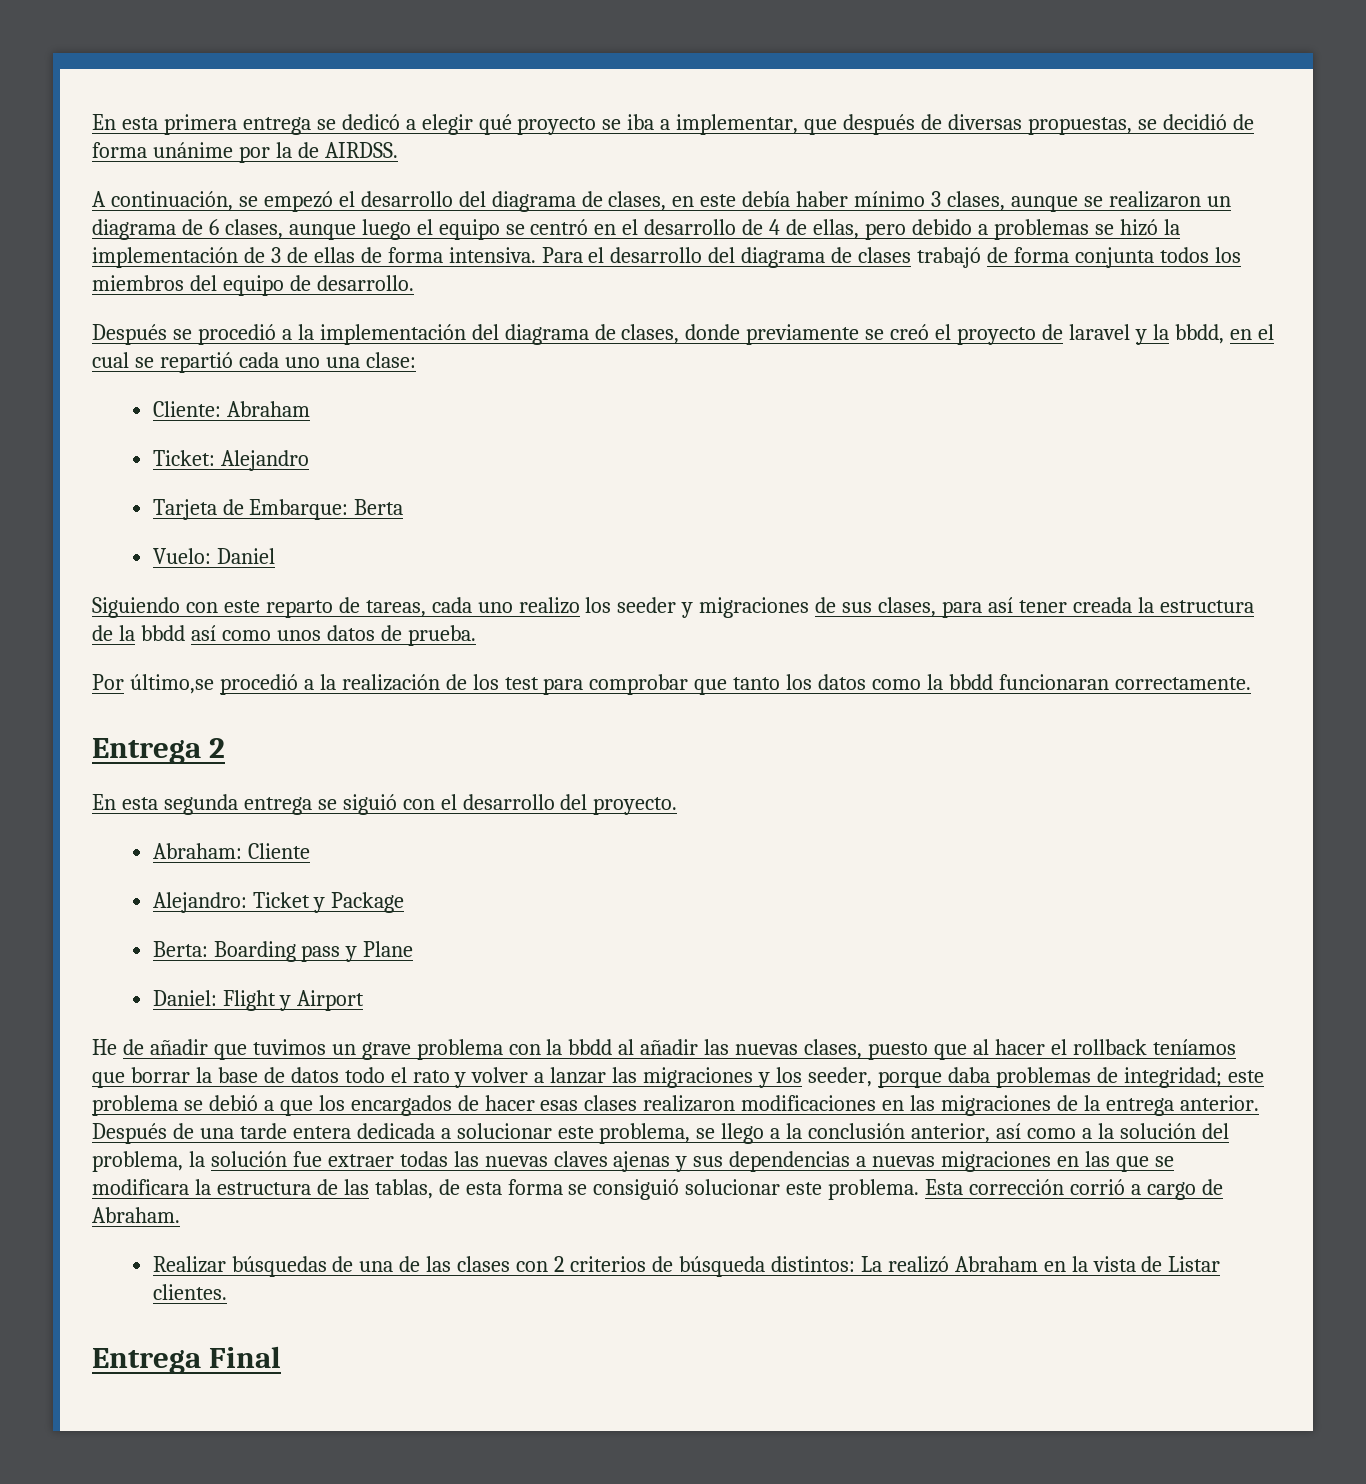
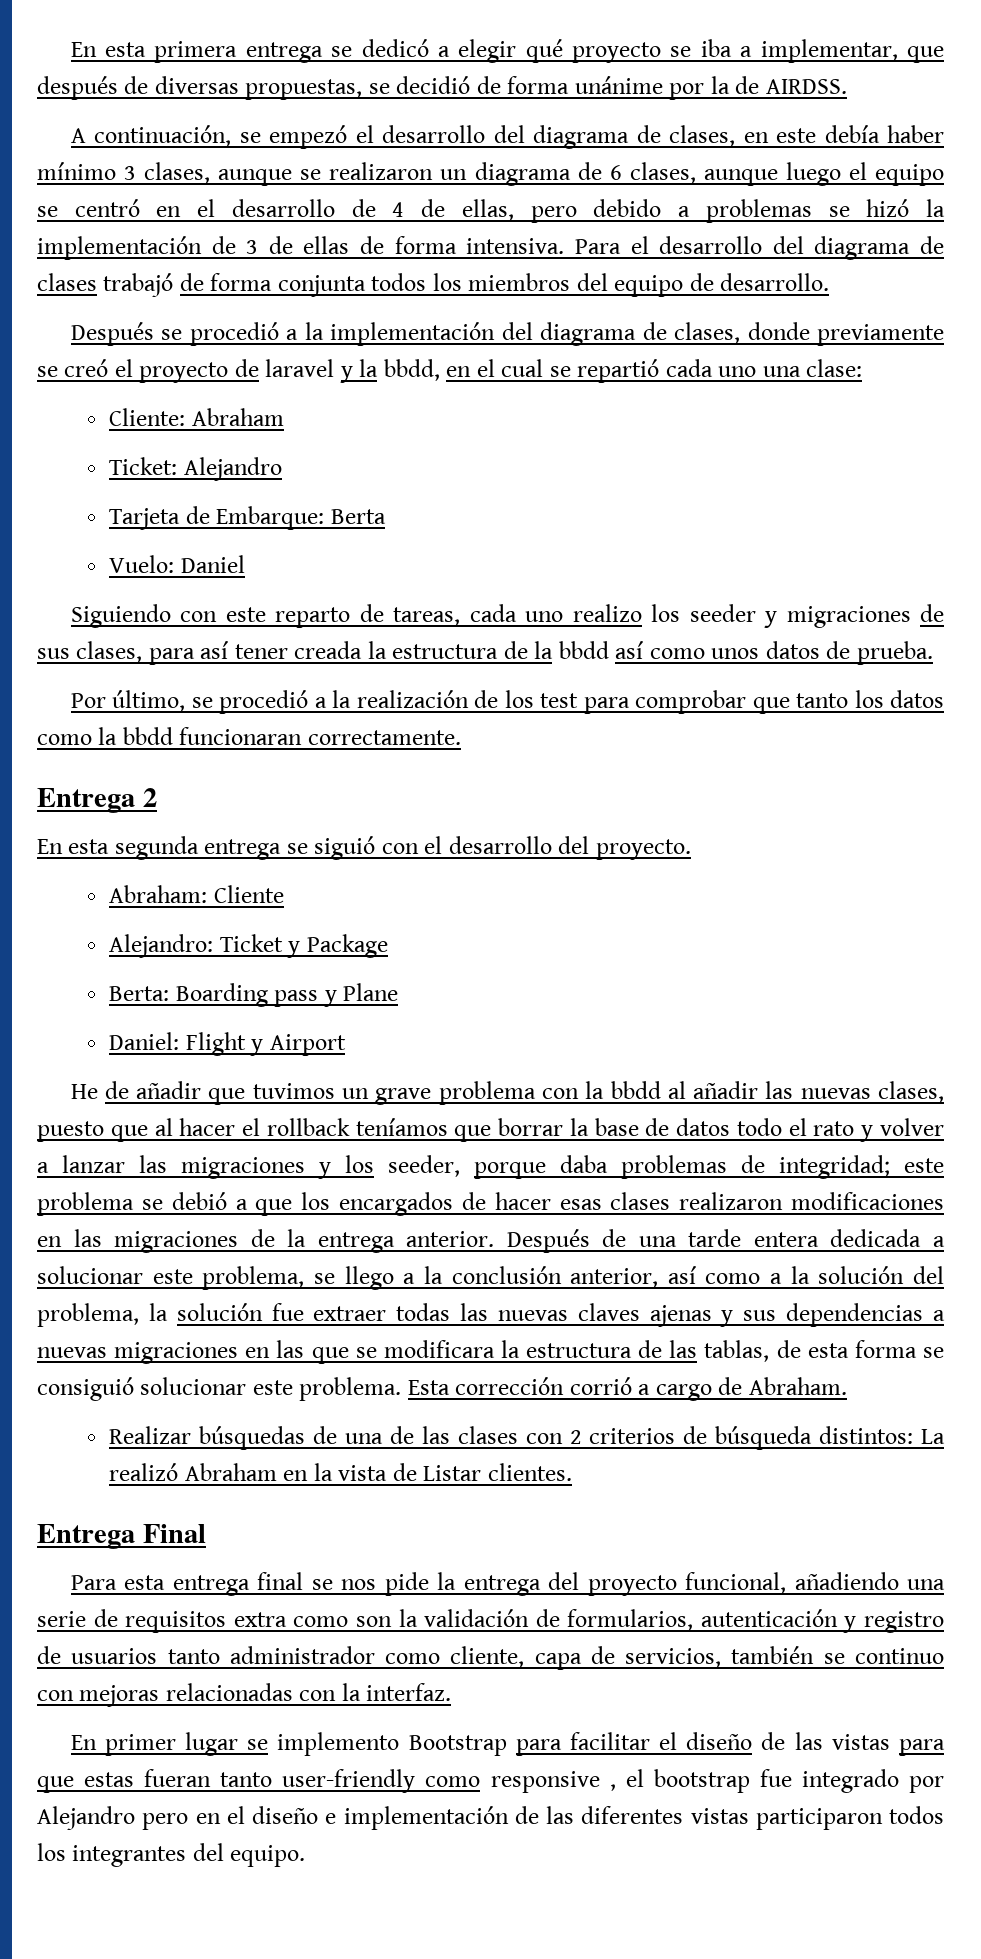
[129,674,214,694] último,se -> [112,690,213,712] último, se
(282, 1357) none -> [70,1572,945,1596] [37,1609,945,1633] [37,1646,944,1670] [37,1683,452,1707] [70,1732,946,1756] [37,1769,945,1793] [37,1806,944,1830] [37,1843,306,1867] // Para esta entrega final se nos pide la entrega del proyecto funcional, añadiendo una serie de requisitos extra como son la validación de formularios, autenticación y registro de usuarios tanto administrador como cliente, capa de servicios, también se continuo con mejoras relacionadas con la interfaz. // En primer lugar se implemento Bootstrap para facilitar el diseño de las vistas para que estas fueran tanto user-friendly como responsive , el bootstrap fue integrado por Alejandro pero en el diseño e implementación de las diferentes vistas participaron todos los integrantes del equipo.

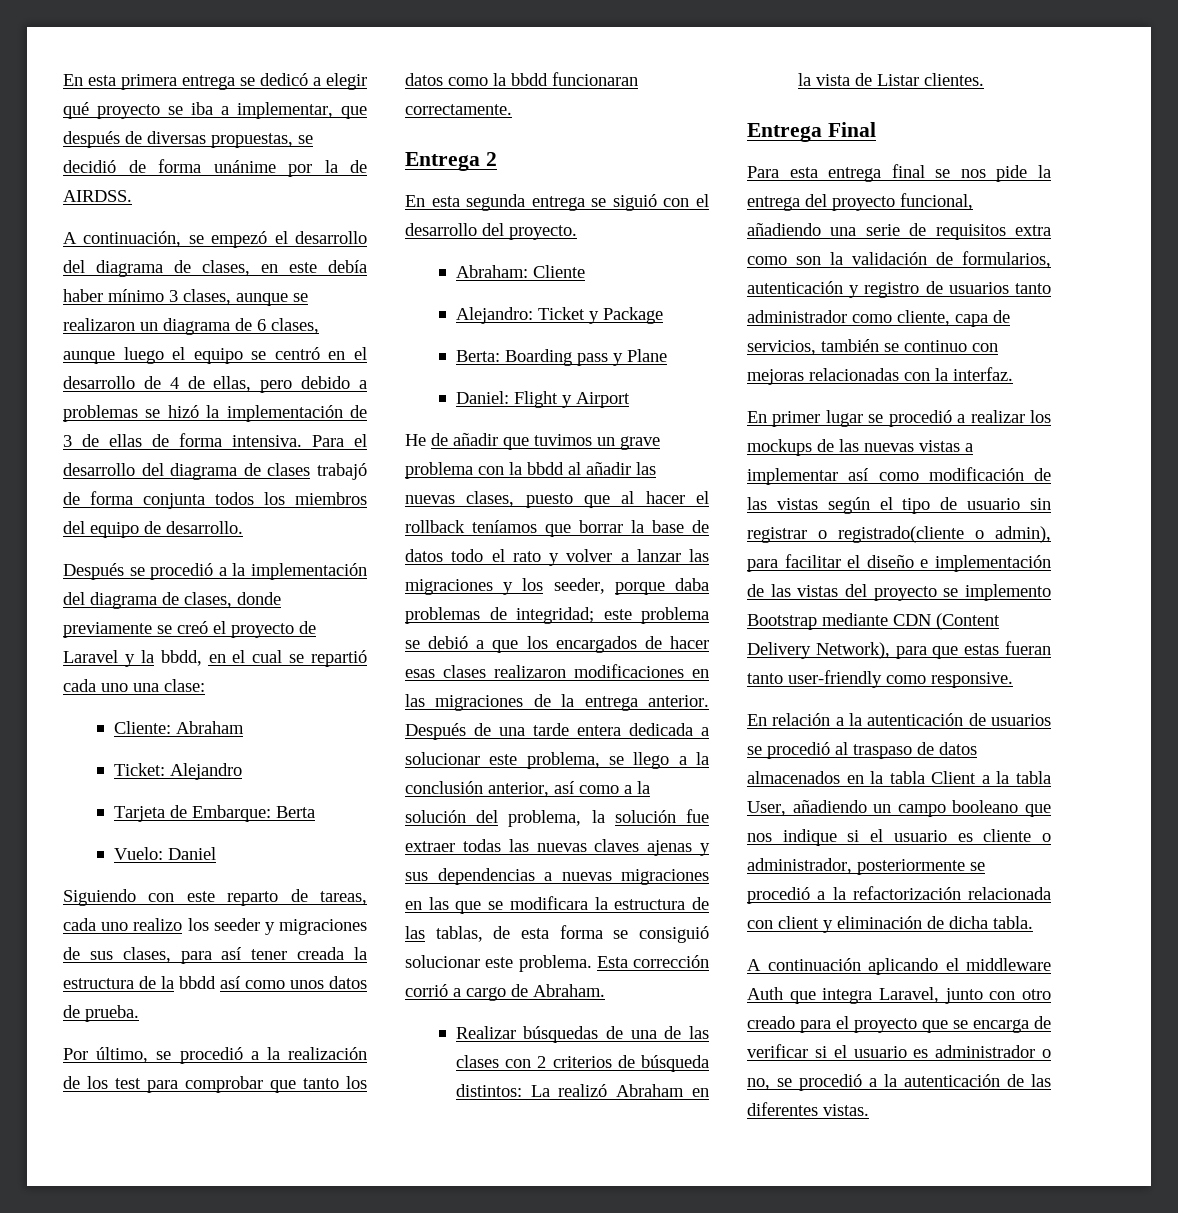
[265,359,335,377] laravel -> [63,650,118,663] Laravel
[277,1732,507,1756] implemento Bootstrap -> [888,410,1051,427] [747,439,973,456] [747,467,1051,485] [747,497,1051,514] [747,526,1051,543] procedió a realizar los mockups de las nuevas vistas a implementar así como modificación de las vistas según el tipo de usuario sin registrar o registrado(cliente o admin),
[761,1732,890,1750] de las vistas -> [920,555,1051,572] [747,584,1051,601] [747,613,1000,630] [747,642,890,659] e implementación de las vistas del proyecto se implemento Bootstrap mediante CDN (Content Delivery Network),
[490,1769,945,1793] [37,1806,944,1830] [37,1843,306,1867] responsive , el bootstrap fue integrado por Alejandro pero en el diseño e implementación de las diferentes vistas participaron todos los integrantes del equipo. -> [931,672,1013,688] [747,713,1051,726] [747,742,977,759] [747,771,1051,784] [747,800,1051,817] [747,829,1051,846] [747,858,985,875] [747,886,1051,904] [747,916,1033,933] [747,958,1051,975] [747,987,1051,1004] [747,1016,1051,1033] [747,1044,1051,1058] [747,1074,1051,1091] [747,1102,869,1116] responsive. // En relación a la autenticación de usuarios se procedió al traspaso de datos almacenados en la tabla Client a la tabla User, añadiendo un campo booleano que nos indique si el usuario es cliente o administrador, posteriormente se procedió a la refactorización relacionada con client y eliminación de dicha tabla. // A continuación aplicando el middleware Auth que integra Laravel, junto con otro creado para el proyecto que se encarga de verificar si el usuario es administrador o no, se procedió a la autenticación de las diferentes vistas.

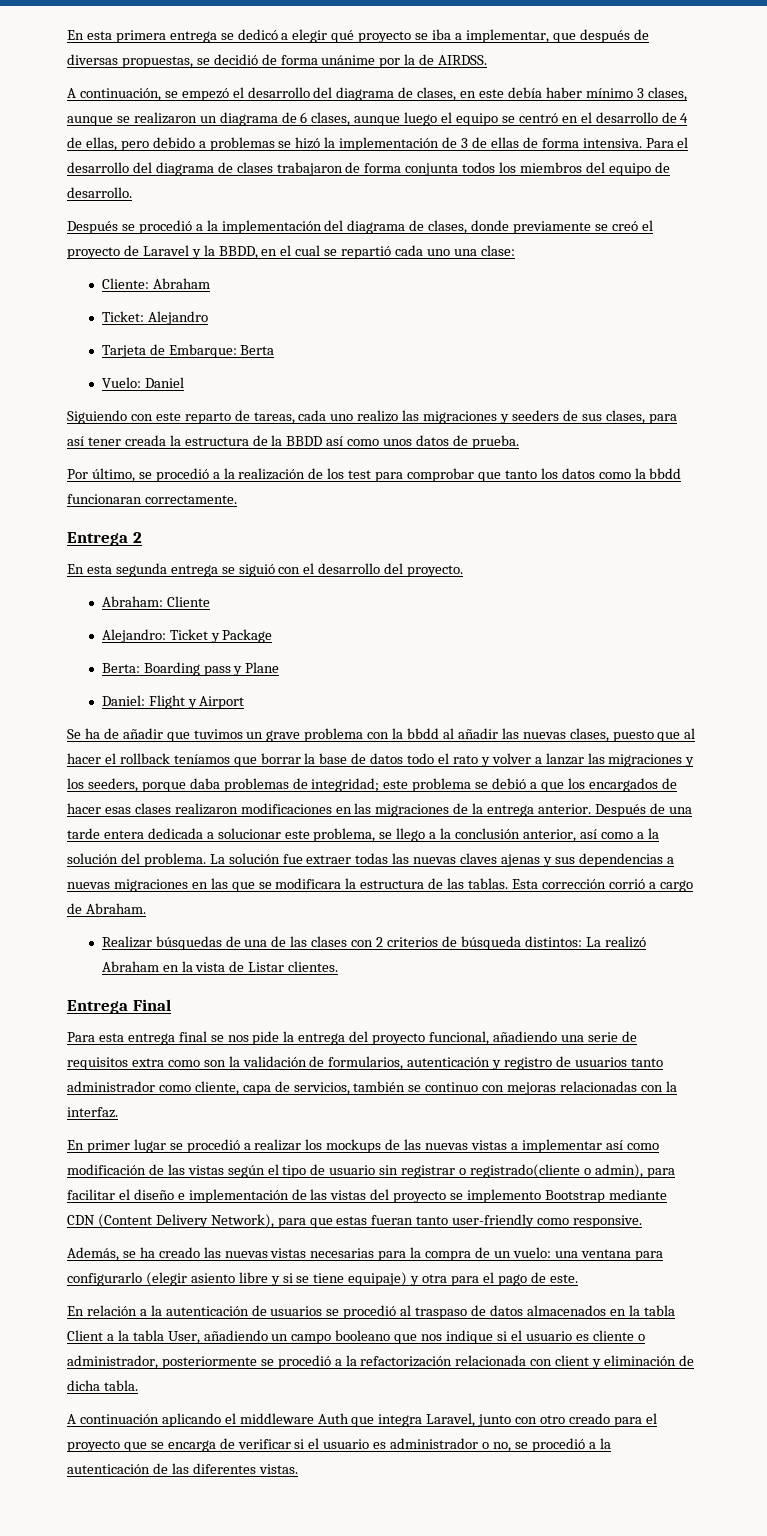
[317,463,367,480] trabajó -> [276,162,343,176] trabajaron
[160,650,202,666] bbdd, -> [218,246,258,259] BBDD,
[187,918,367,935] los seeder y migraciones -> [402,410,559,424] las migraciones y seeders
[179,976,216,989] bbdd -> [286,436,323,446] BBDD
[405,434,426,446] He -> [67,728,100,739] Se ha
[553,578,605,594] seeder, -> [87,778,138,792] seeders,
[508,810,605,827] problema, la -> [143,853,225,867] problema. La
[435,925,709,943] [405,955,592,972] tablas, de esta forma se consiguió solucionar este problema. -> [468,878,509,889] tablas.
(1013, 680) none -> [67,1247,663,1261] [67,1272,578,1286] // Además, se ha creado las nuevas vistas necesarias para la compra de un vuelo: una ventana para configurarlo (elegir asiento libre y si se tiene equipaje) y otra para el pago de este.

